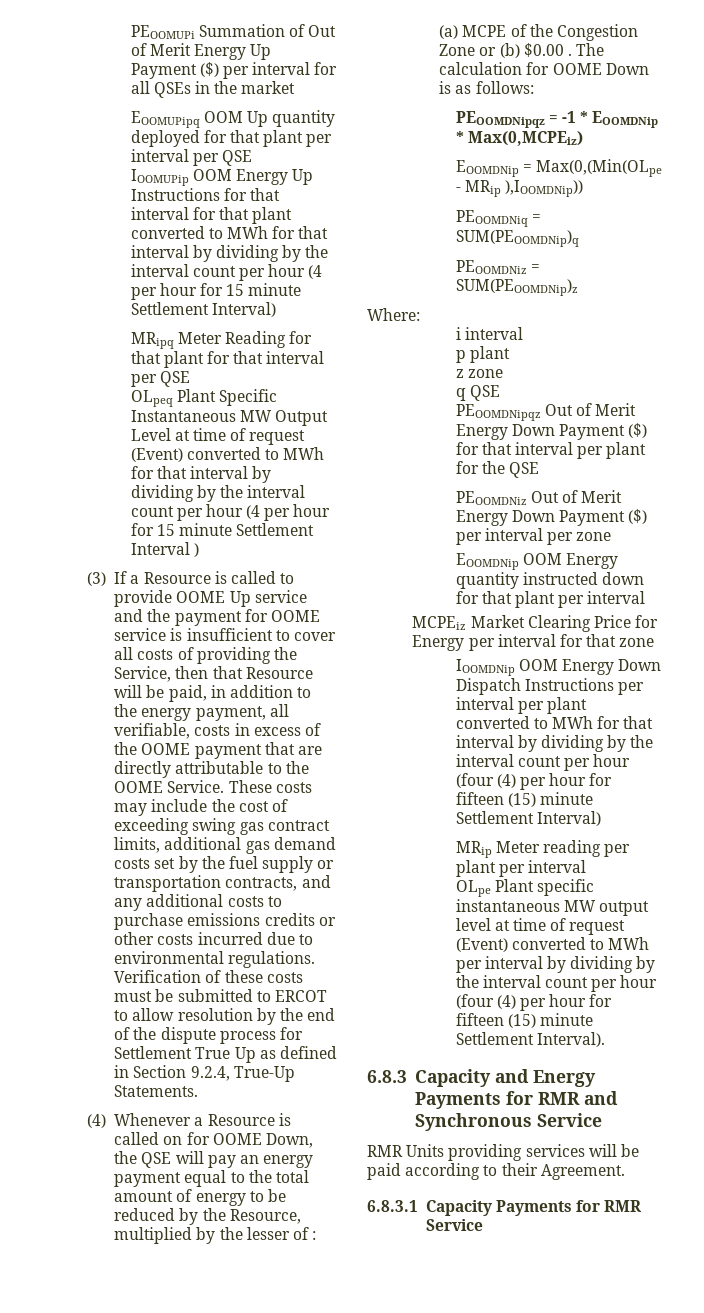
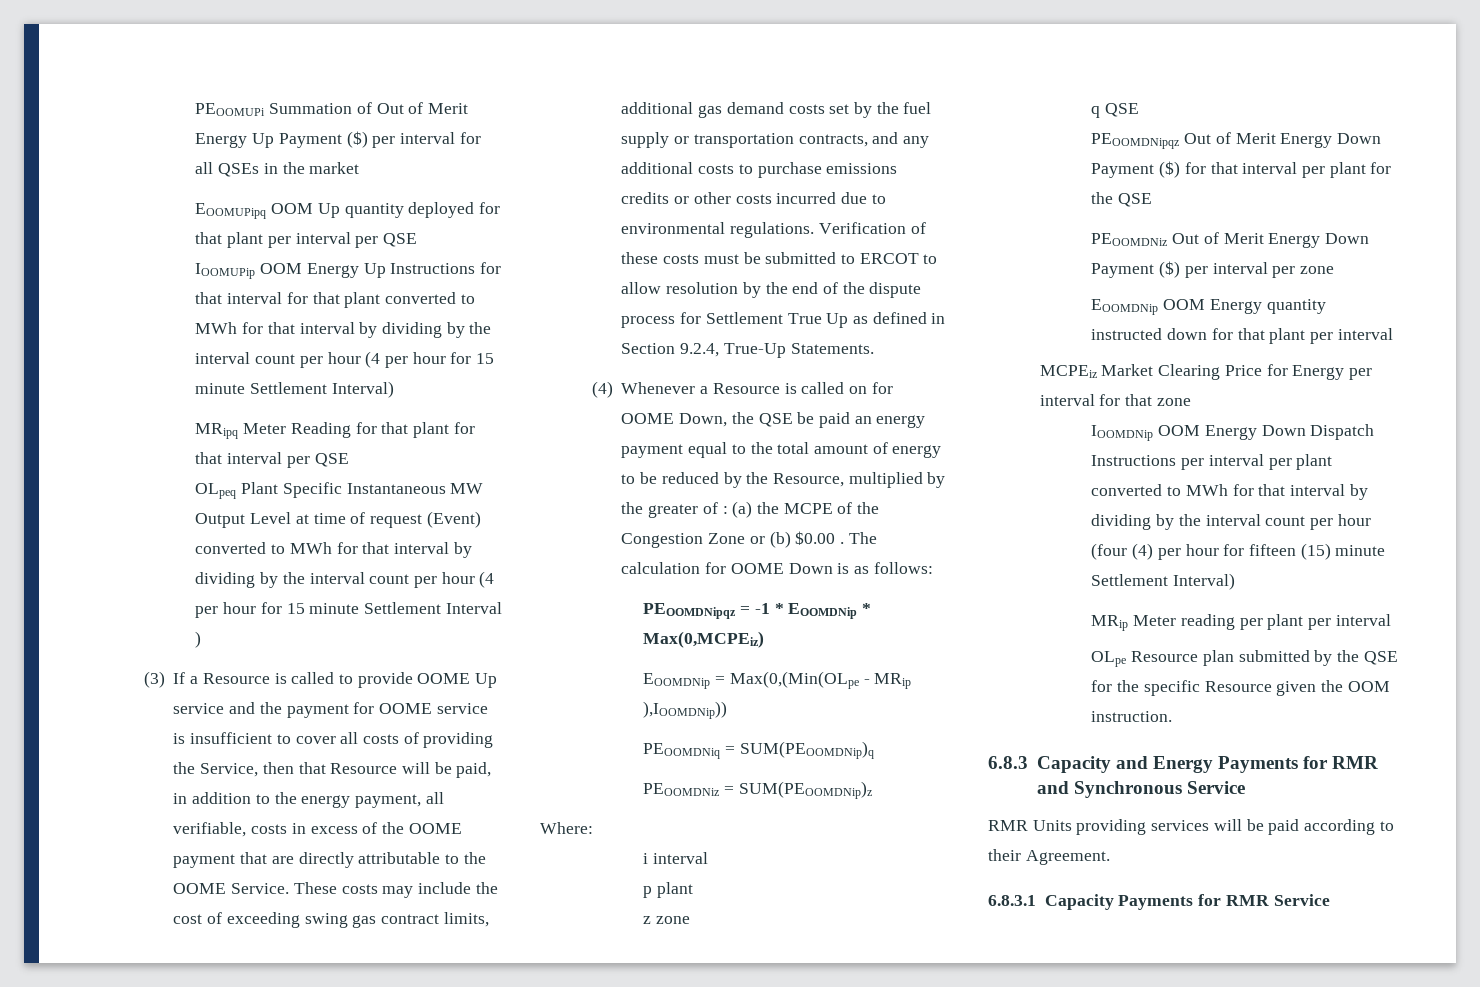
[175,1151,236,1168] will pay -> [797,412,851,428] be paid
[246,1227,290,1240] lesser -> [648,504,699,518] greater
(459, 32) none -> [757,502,780,514] the
[494,879,594,896] [455,899,649,916] [455,918,626,935] [455,937,650,952] [455,956,656,973] [455,975,658,992] [455,994,613,1011] [455,1013,593,1028] [455,1032,605,1047] Plant specific instantaneous MW output level at time of request (Event) converted to MWh per interval by dividing by the interval count per hour (four (4) per hour for fifteen (15) minute Settlement Interval). -> [1131,650,1398,666] [1091,680,1390,696] [1091,711,1173,722] Resource plan submitted by the QSE for the specific Resource given the OOM instruction.

